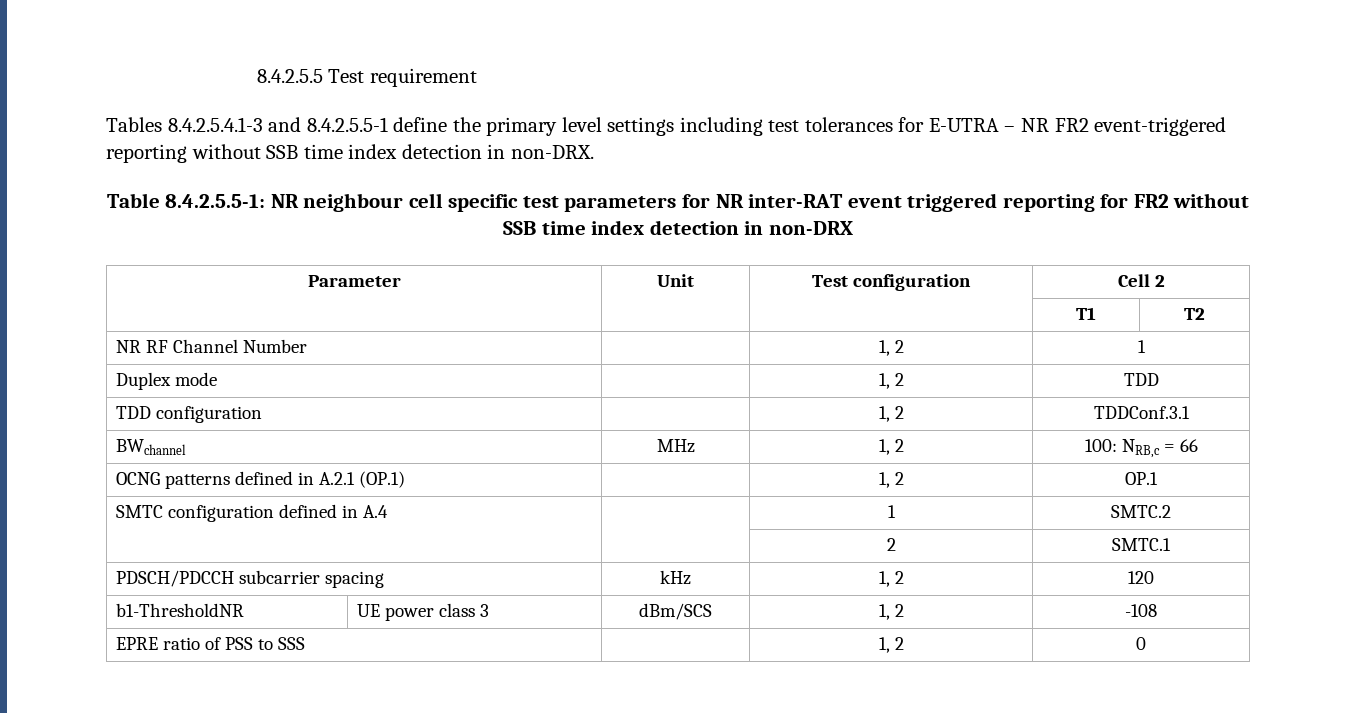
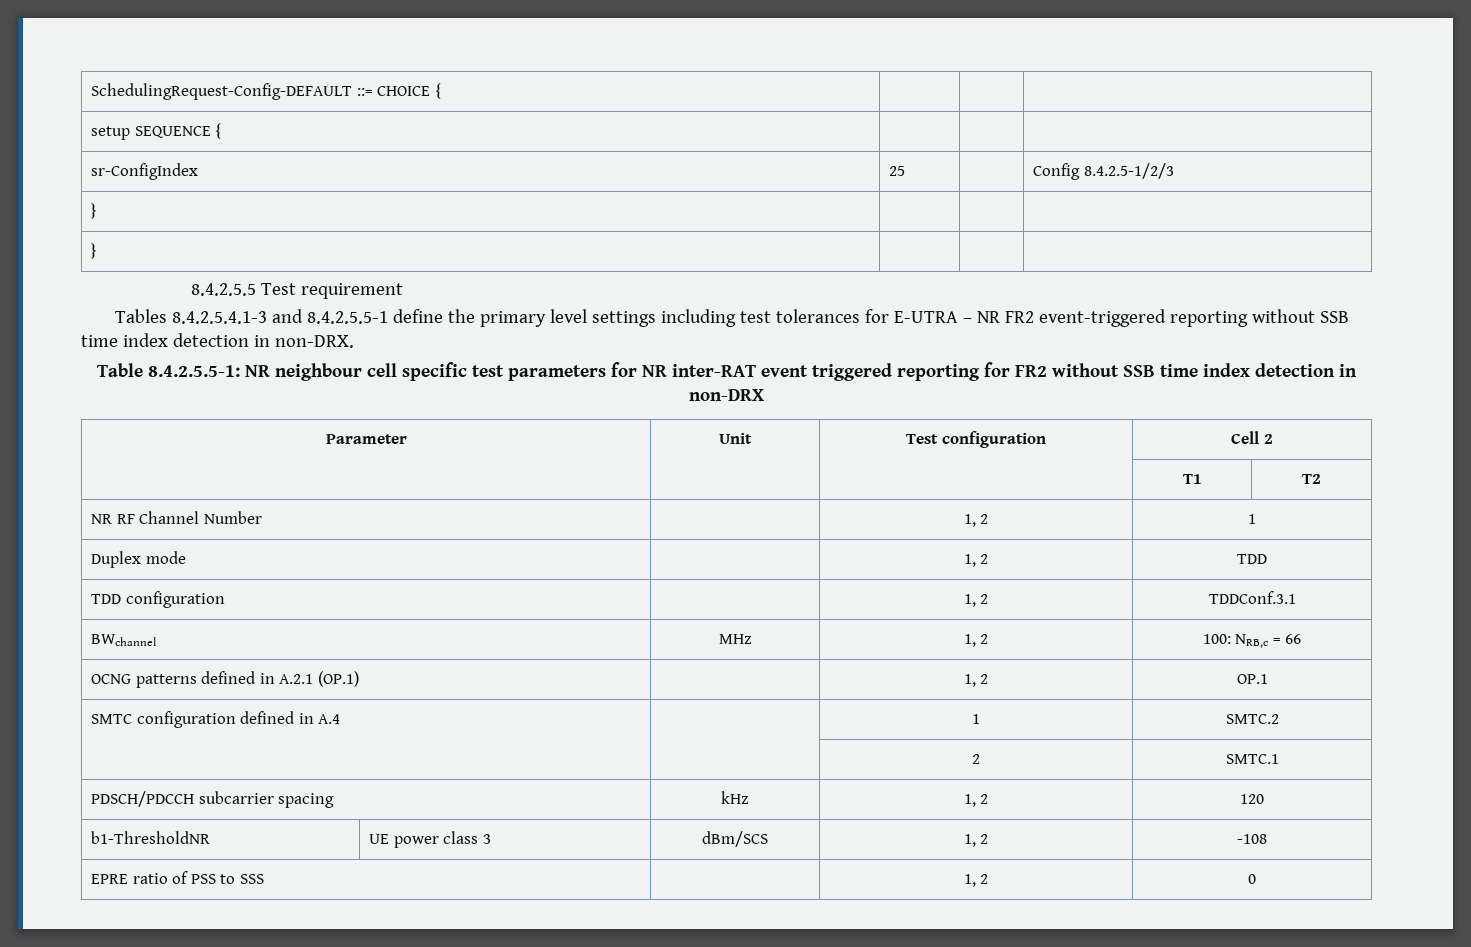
(256, 76) none -> [91,83,441,100] [91,123,222,140] [91,163,199,180] [889,166,906,176] [1033,163,1174,180] [91,203,98,219] [91,243,98,259] SchedulingRequest-Config-DEFAULT ::= CHOICE { | | | // setup SEQUENCE { | | | // sr-ConfigIndex | 25 | | Config 8.4.2.5-1/2/3 // } | | | // } | | | //

